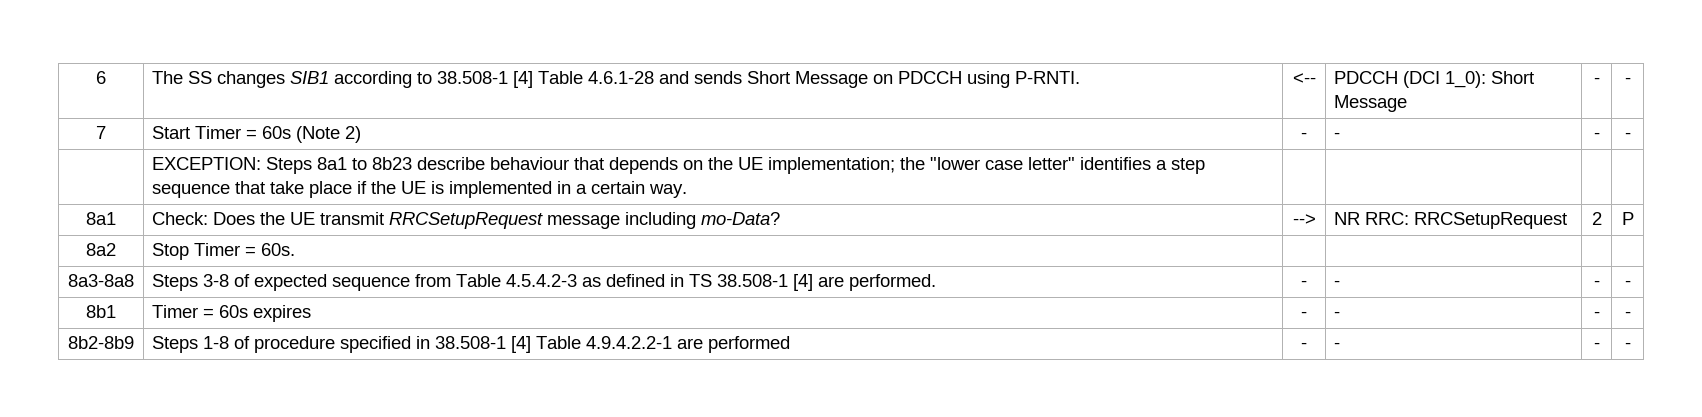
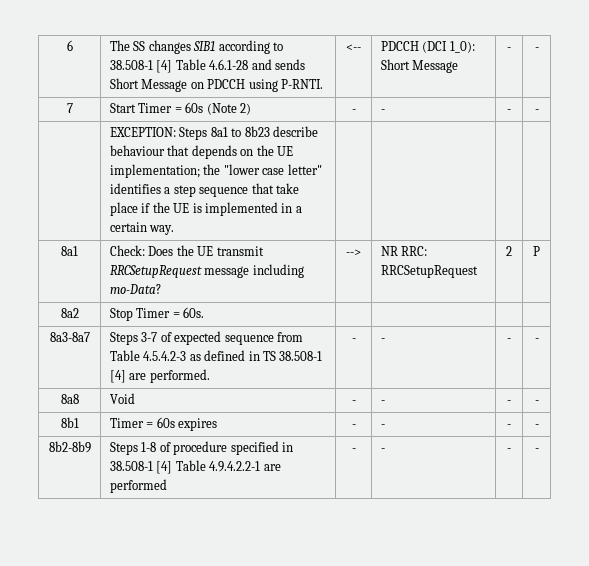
[68,274,134,287] [152,274,230,291] 8a3-8a8 | Steps 3-8 -> [49,332,90,342] [109,332,158,345] 8a3-8a7 | Steps 3-7
(1631, 283) none -> [60,394,79,404] [109,393,135,404] [351,400,356,404] [380,400,385,404] [507,400,511,404] [534,400,539,404] // 8a8 | Void | - | - | - | -

